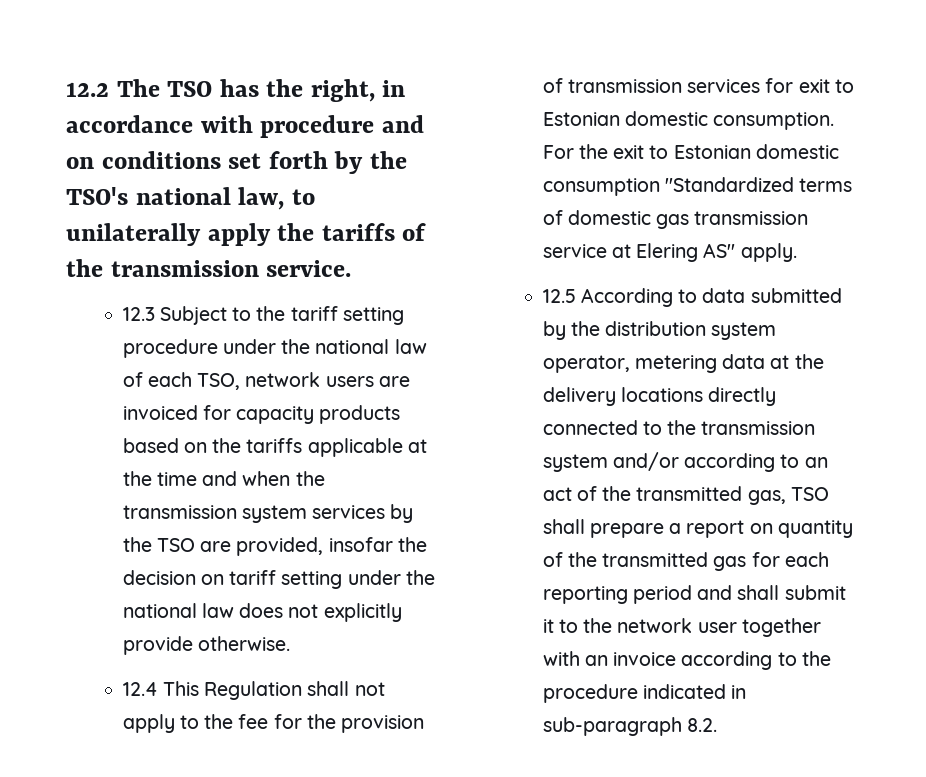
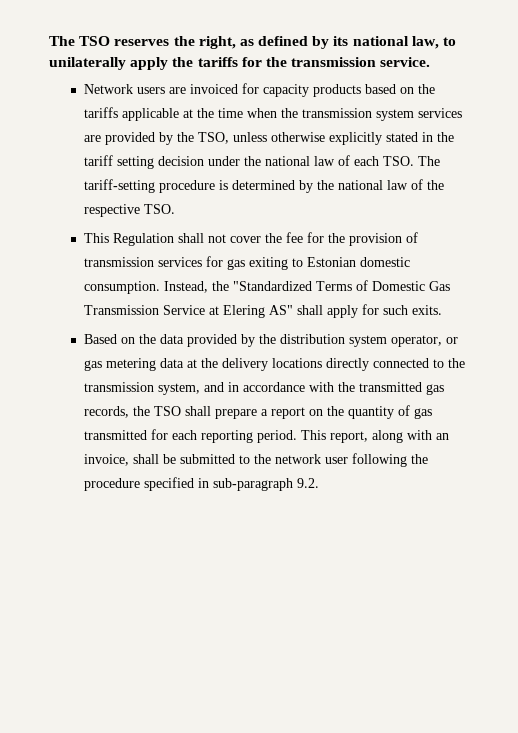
[66,82,109,97] 12.2 -> (49, 41) none
[219,79,259,97] has -> [114,39,170,46] reserves
[382,80,406,97] [66,115,424,138] [66,151,407,174] [66,187,128,205] in accordance with procedure and on conditions set forth by the TSO's -> [239,36,349,49] as defined by its
[402,223,427,241] of -> [241,57,262,67] for
[122,306,405,325] [122,339,427,358] [122,372,321,390] 12.3 Subject to the tariff setting procedure under the national law of each TSO, network -> [83,84,133,94] Network
[202,471,238,486] and -> (243, 113) none
[390,504,414,523] [122,537,428,556] [122,570,436,589] [122,603,402,622] [122,636,290,655] [122,682,158,696] by the TSO are provided, insofar the decision on tariff setting under the national law does not explicitly provide otherwise. // 12.4 -> [83,132,454,145] [83,155,440,169] [83,179,444,193] [83,204,175,217] are provided by the TSO, unless otherwise explicitly stated in the tariff setting decision under the national law of each TSO. The tariff-setting procedure is determined by the national law of the respective TSO. //
[122,714,199,733] apply to -> [229,236,261,243] cover
[798,79,830,93] exit -> [226,257,288,270] gas exiting
[542,144,840,159] [542,177,853,196] [542,210,809,229] [542,243,797,262] [542,288,842,307] For the exit to Estonian domestic consumption "Standardized terms of domestic gas transmission service at Elering AS" apply. // 12.5 According to data submitted -> [163,280,450,293] [83,304,442,318] [83,334,237,347] Instead, the "Standardized Terms of Domestic Gas Transmission Service at Elering AS" shall apply for such exits. // Based on the data provided
(630, 364) none -> [445,337,458,344] [83,360,102,371] or gas
[542,452,828,472] [542,486,786,505] system and/or according to an act of the transmitted gas, -> [157,382,444,395] [83,406,150,418] system, and in accordance with the transmitted gas records, the
(773, 528) none -> [326,406,344,416] the
[567,552,830,571] [542,585,846,604] [542,618,822,637] [542,651,797,670] the transmitted gas for each reporting period and shall submit it to the network user together with an invoice according to -> [413,408,432,419] [83,429,449,443] [83,453,407,467] gas transmitted for each reporting period. This report, along with an invoice, shall be submitted to the network user following
[642,684,726,699] indicated -> [143,477,194,491] specified
[686,718,717,732] 8.2. -> [296,478,319,488] 9.2.

